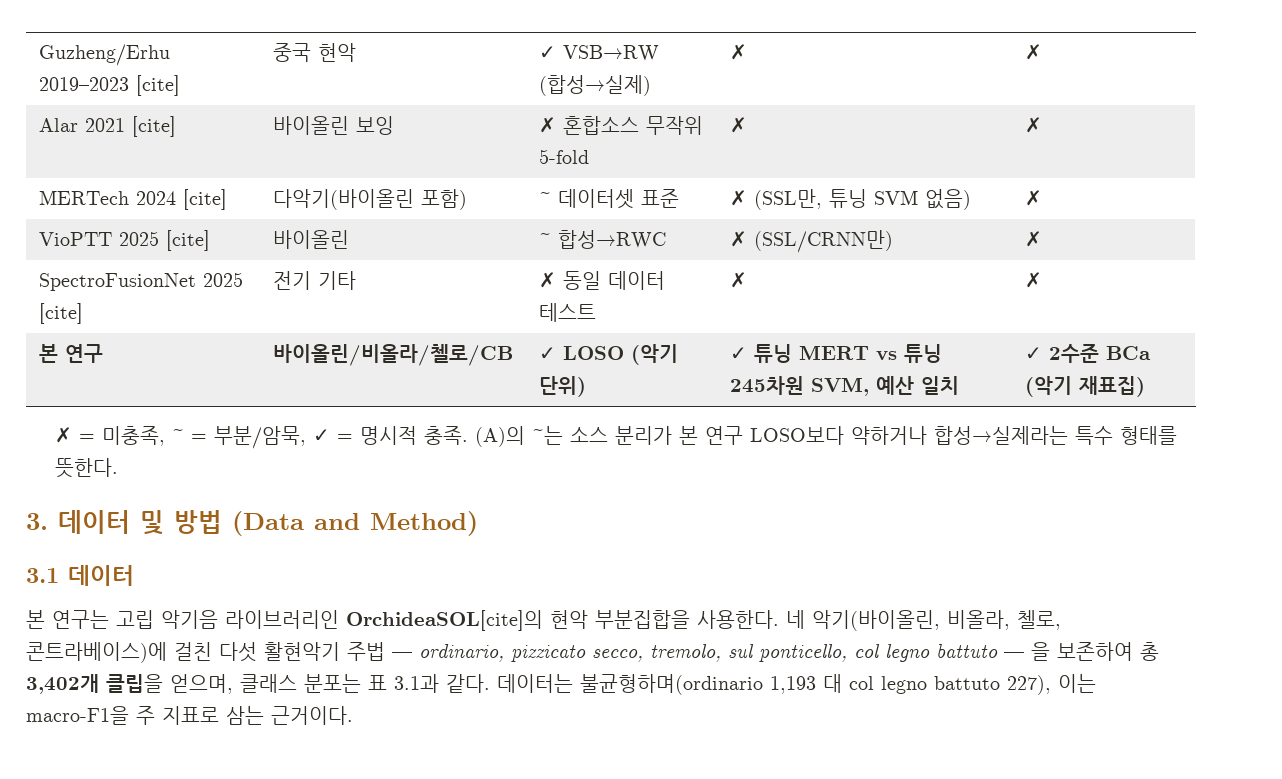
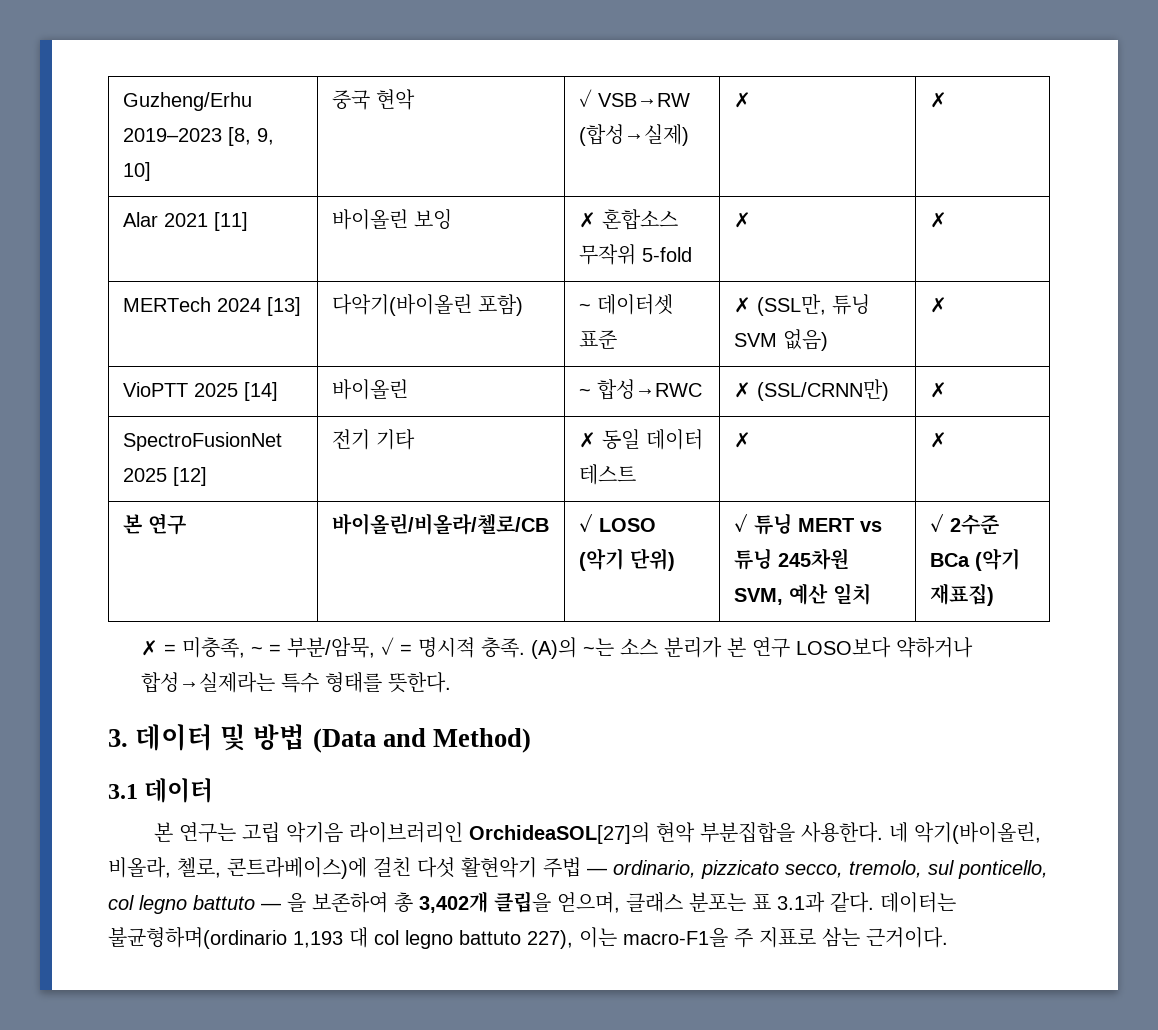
[135,75,180,96] [cite] -> [227,127,274,146] [122,162,151,181] [8, 9, 10]
[131,116,176,137] [cite] -> [213,212,248,231] [11]
[182,189,227,210] [cite] -> [266,297,301,316] [13]
[165,230,210,251] [cite] -> [243,382,278,401] [14]
[38,303,83,324] [cite] -> [172,467,207,486] [12]
[346,610,543,631] OrchideaSOL[cite]의 -> [468,822,650,844] OrchideaSOL[27]의

